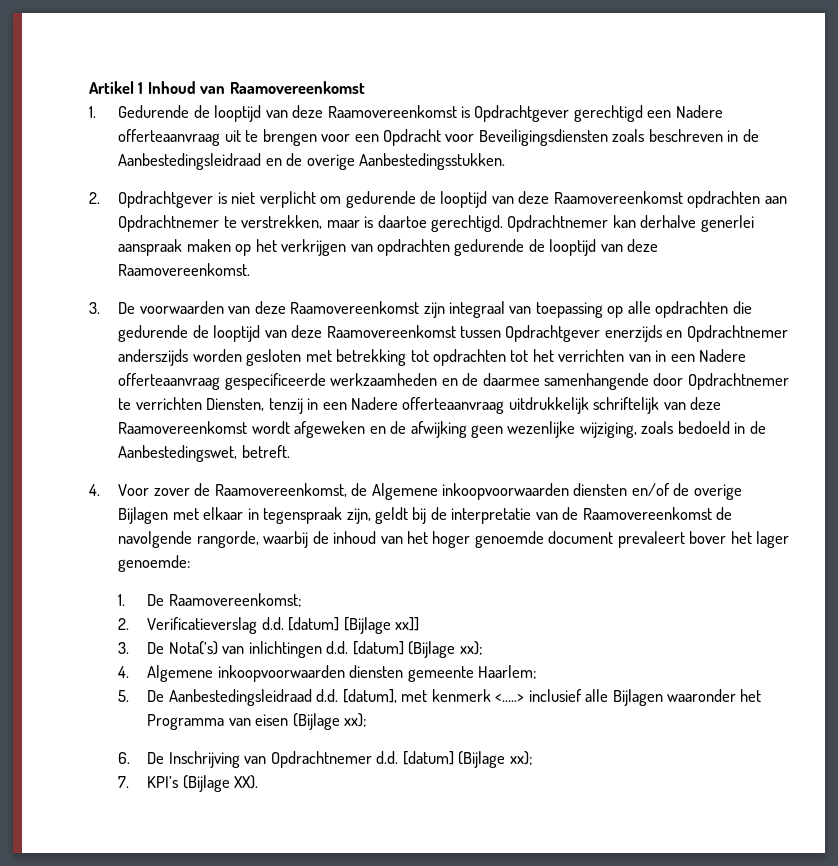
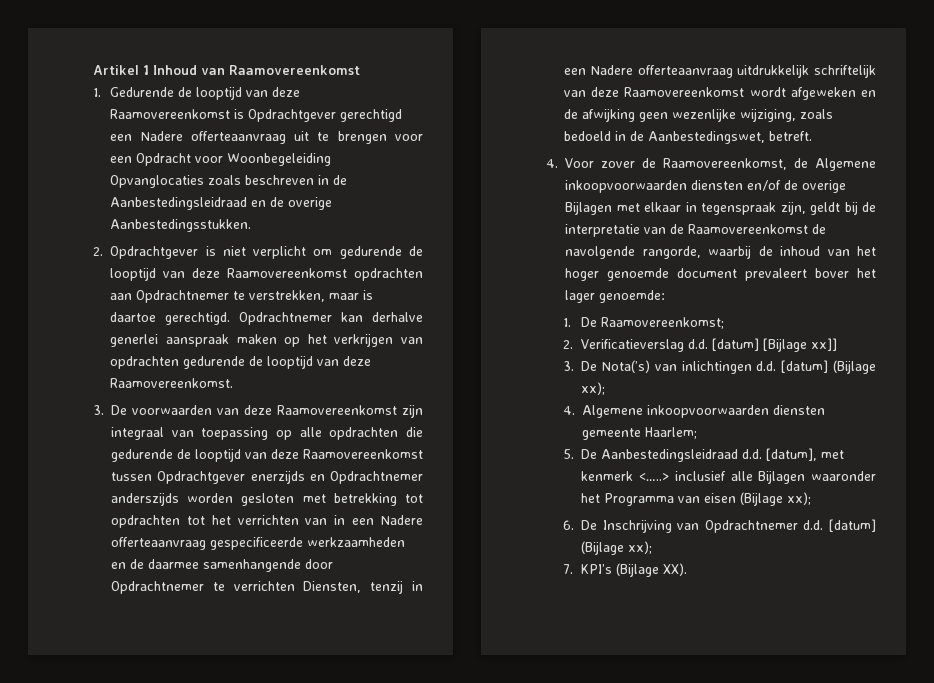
[478,129,608,146] Beveiligingsdiensten -> [227,153,332,166] [110,175,205,188] Woonbegeleiding Opvanglocaties

